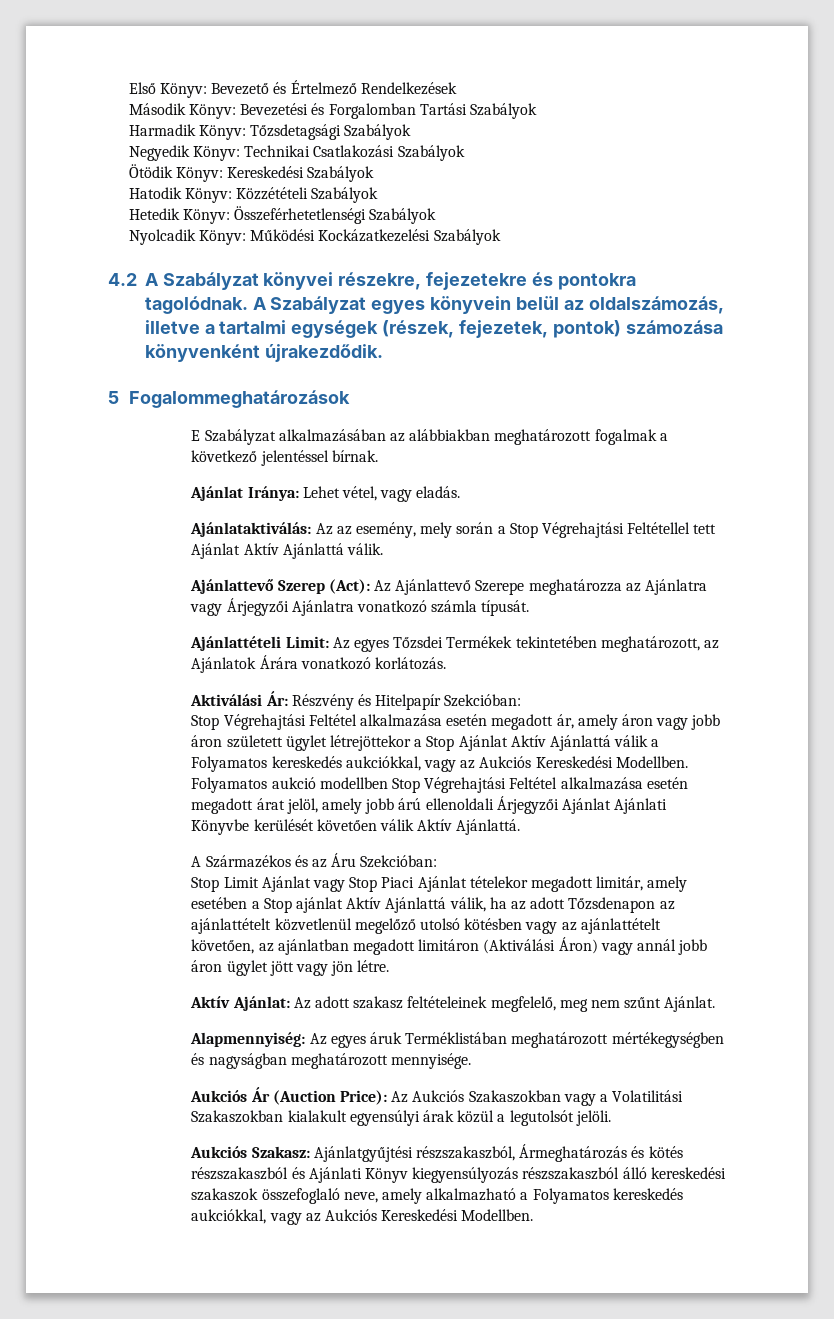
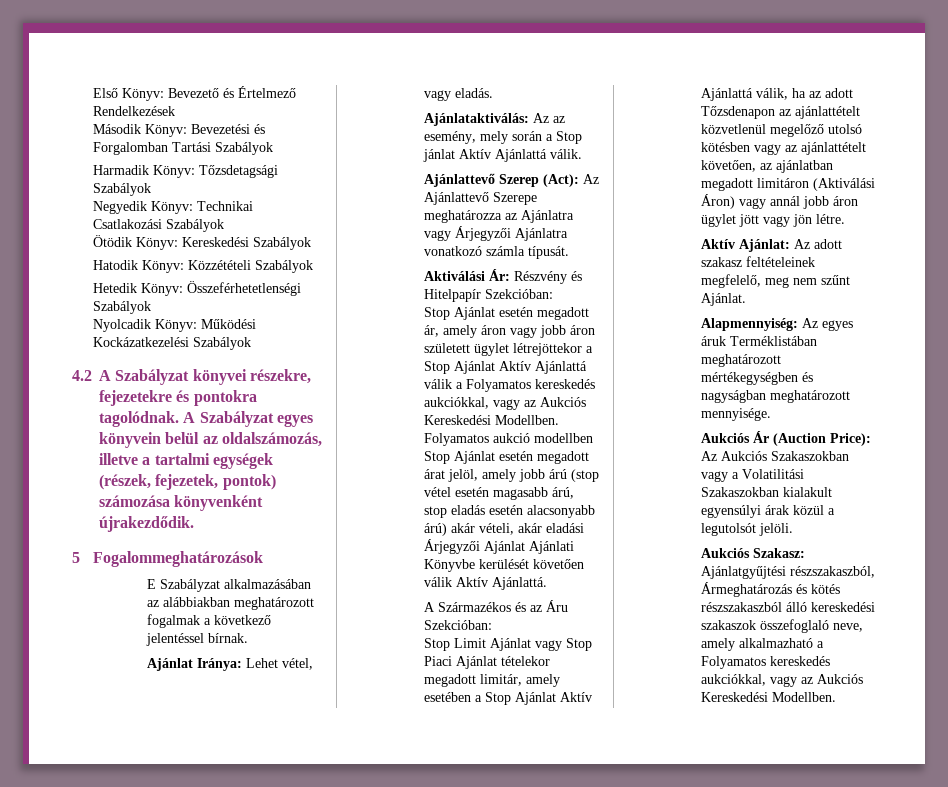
[541,522,717,538] [191,543,241,559] Végrehajtási Feltétellel tett Ajánlat -> [423,149,455,162] jánlat
[190,636,719,652] [191,655,447,673] // Ajánlattételi Limit: Az egyes Tőzsdei Termékek tekintetében meghatározott, az Ajánlatok Árára vonatkozó korlátozás. -> (569, 252) none
[223,714,443,730] Végrehajtási Feltétel alkalmazása -> [454,307,495,320] Ajánlat
[424,777,643,793] Végrehajtási Feltétel alkalmazása -> [454,451,495,464] Ajánlat
[425,798,494,810] ellenoldali -> [571,469,599,482] [424,487,574,500] [424,505,595,518] [424,523,584,536] (stop vétel esetén magasabb árú, stop eladás esetén alacsonyabb árú) akár vételi, akár eladási
[296,897,344,913] ajánlat -> [515,692,556,705] Ajánlat
[291,1167,620,1183] és Ajánlati Könyv kiegyensúlyozás részszakaszból -> (782, 607) none

